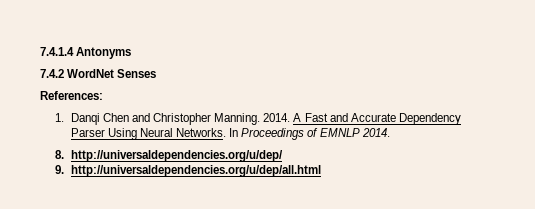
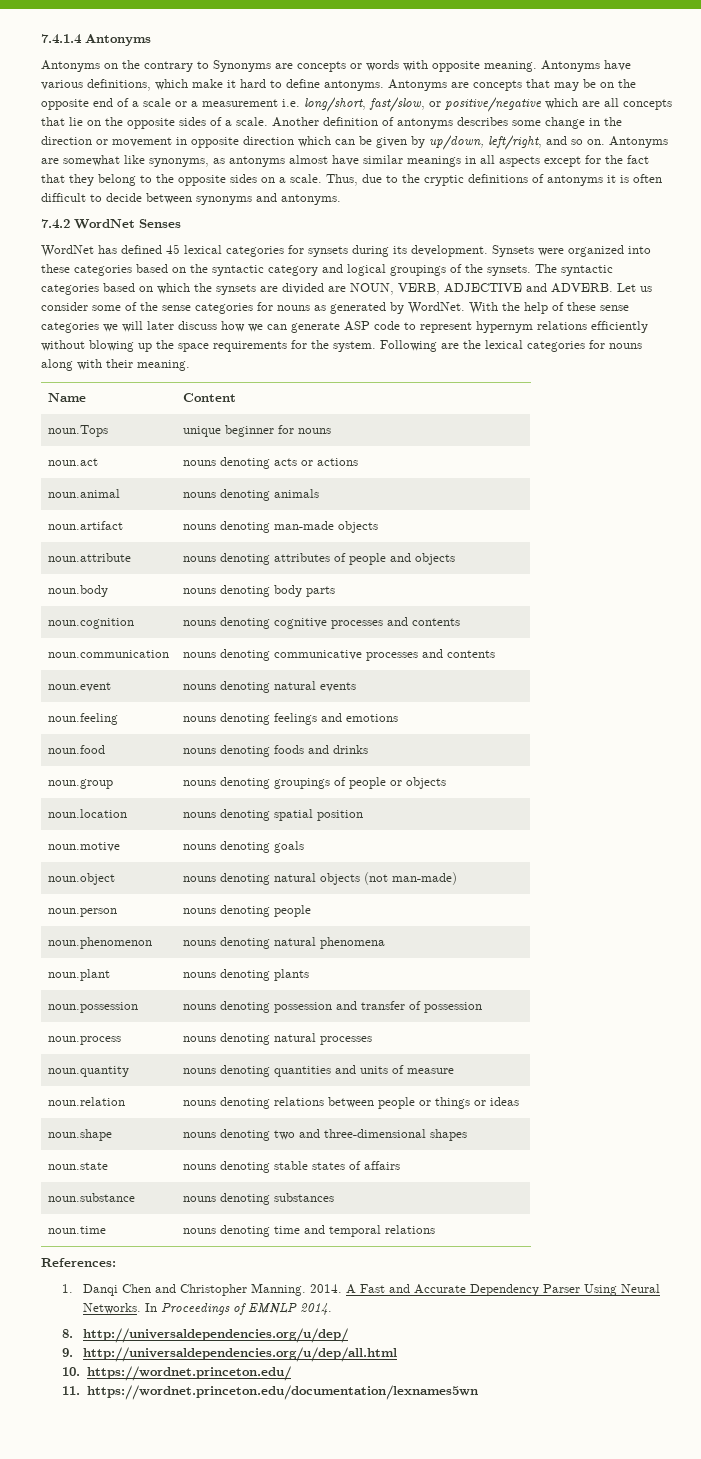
[40,69,157,78] 7.4.2 WordNet Senses -> [41,60,631,72] [41,79,636,91] [41,97,672,112] [41,117,622,129] [41,135,668,150] [41,155,649,167] [41,174,662,186] [41,193,341,205] [41,219,181,229] [41,244,651,257] [41,264,613,276] [41,283,652,295] [41,302,629,314] [41,321,648,333] [41,340,642,352] [41,359,190,371] [47,393,86,402] [182,393,236,402] [47,425,108,437] [182,425,331,437] [47,458,98,466] [182,457,358,469] [47,489,120,498] [182,489,319,501] [47,521,123,530] [182,521,378,533] [47,553,131,562] [182,553,455,565] [47,585,108,597] [182,585,335,597] [47,618,134,629] [182,617,460,629] [47,650,169,658] [182,649,495,661] [47,682,111,692] [182,681,356,693] [47,713,118,725] [182,713,398,725] [47,745,105,754] [182,745,368,757] [47,779,113,789] [182,777,446,789] [47,809,127,818] [182,809,363,821] [47,842,120,852] [182,841,304,853] [47,873,115,885] [182,872,457,885] [47,908,117,917] [182,905,311,917] [47,937,152,949] [182,937,385,949] [47,969,110,981] [182,969,309,981] [47,1002,138,1013] [182,1001,482,1013] [47,1036,121,1045] [182,1033,372,1045] [47,1066,129,1077] [182,1065,454,1077] [47,1097,125,1106] [182,1097,519,1109] [47,1129,112,1141] [182,1129,467,1141] [47,1162,108,1170] [182,1161,400,1173] [47,1193,135,1202] [182,1193,334,1205] [47,1226,106,1234] [182,1225,435,1237] Antonyms on the contrary to Synonyms are concepts or words with opposite meaning. Antonyms have various definitions, which make it hard to define antonyms. Antonyms are concepts that may be on the opposite end of a scale or a measurement i.e. long/short, fast/slow, or positive/negative which are all concepts that lie on the opposite sides of a scale. Another definition of antonyms describes some change in the direction or movement in opposite direction which can be given by up/down, left/right, and so on. Antonyms are somewhat like synonyms, as antonyms almost have similar meanings in all aspects except for the fact that they belong to the opposite sides on a scale. Thus, due to the cryptic definitions of antonyms it is often difficult to decide between synonyms and antonyms. // 7.4.2 WordNet Senses // WordNet has defined 45 lexical categories for synsets during its development. Synsets were organized into these categories based on the syntactic category and logical groupings of the synsets. The syntactic categories based on which the synsets are divided are NOUN, VERB, ADJECTIVE and ADVERB. Let us consider some of the sense categories for nouns as generated by WordNet. With the help of these sense categories we will later discuss how we can generate ASP code to represent hypernym relations efficiently without blowing up the space requirements for the system. Following are the lexical categories for nouns along with their meaning. // Name | Content // noun.Tops | unique beginner for nouns // noun.act | nouns denoting acts or actions // noun.animal | nouns denoting animals // noun.artifact | nouns denoting man-made objects // noun.attribute | nouns denoting attributes of people and objects // noun.body | nouns denoting body parts // noun.cognition | nouns denoting cognitive processes and contents // noun.communication | nouns denoting communicative processes and contents // noun.event | nouns denoting natural events // noun.feeling | nouns denoting feelings and emotions // noun.food | nouns denoting foods and drinks // noun.group | nouns denoting groupings of people or objects // noun.location | nouns denoting spatial position // noun.motive | nouns denoting goals // noun.object | nouns denoting natural objects (not man-made) // noun.person | nouns denoting people // noun.phenomenon | nouns denoting natural phenomena // noun.plant | nouns denoting plants // noun.possession | nouns denoting possession and transfer of possession // noun.process | nouns denoting natural processes // noun.quantity | nouns denoting quantities and units of measure // noun.relation | nouns denoting relations between people or things or ideas // noun.shape | nouns denoting two and three-dimensional shapes // noun.state | nouns denoting stable states of affairs // noun.substance | nouns denoting substances // noun.time | nouns denoting time and temporal relations
(321, 171) none -> [62,1366,291,1381] [62,1385,478,1400] // 10. https://wordnet.princeton.edu/ // 11. https://wordnet.princeton.edu/documentation/lexnames5wn

